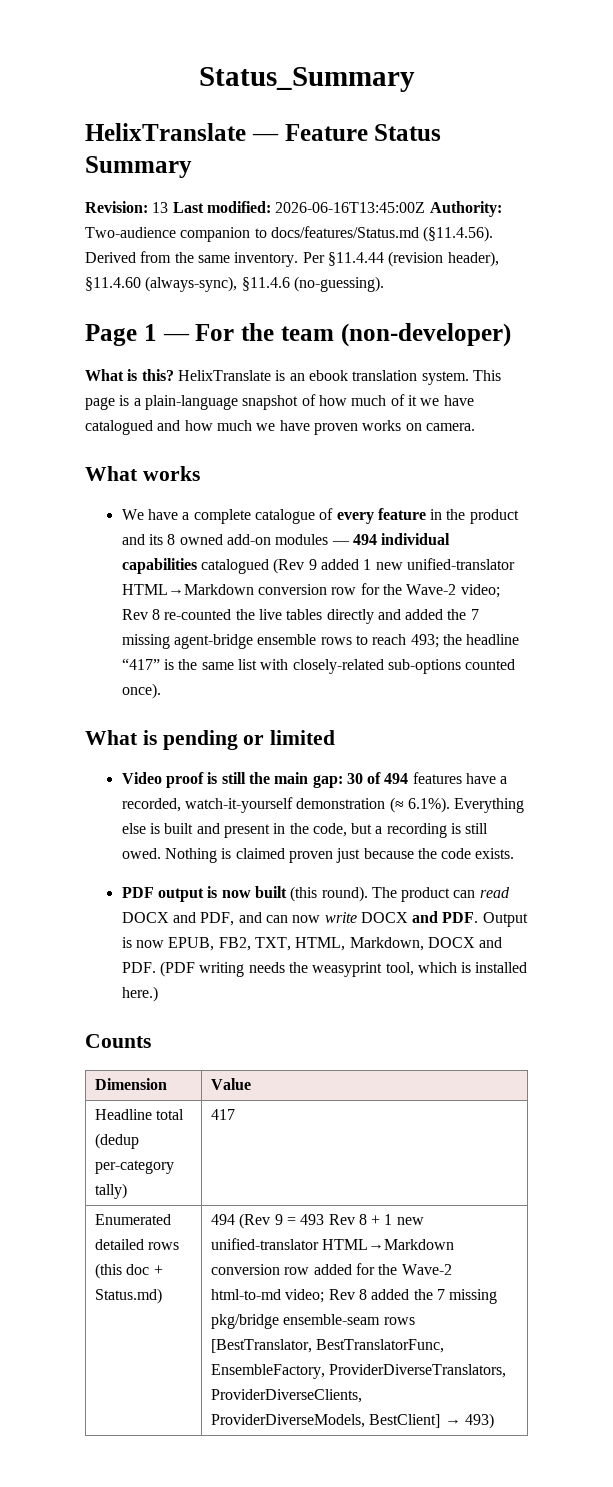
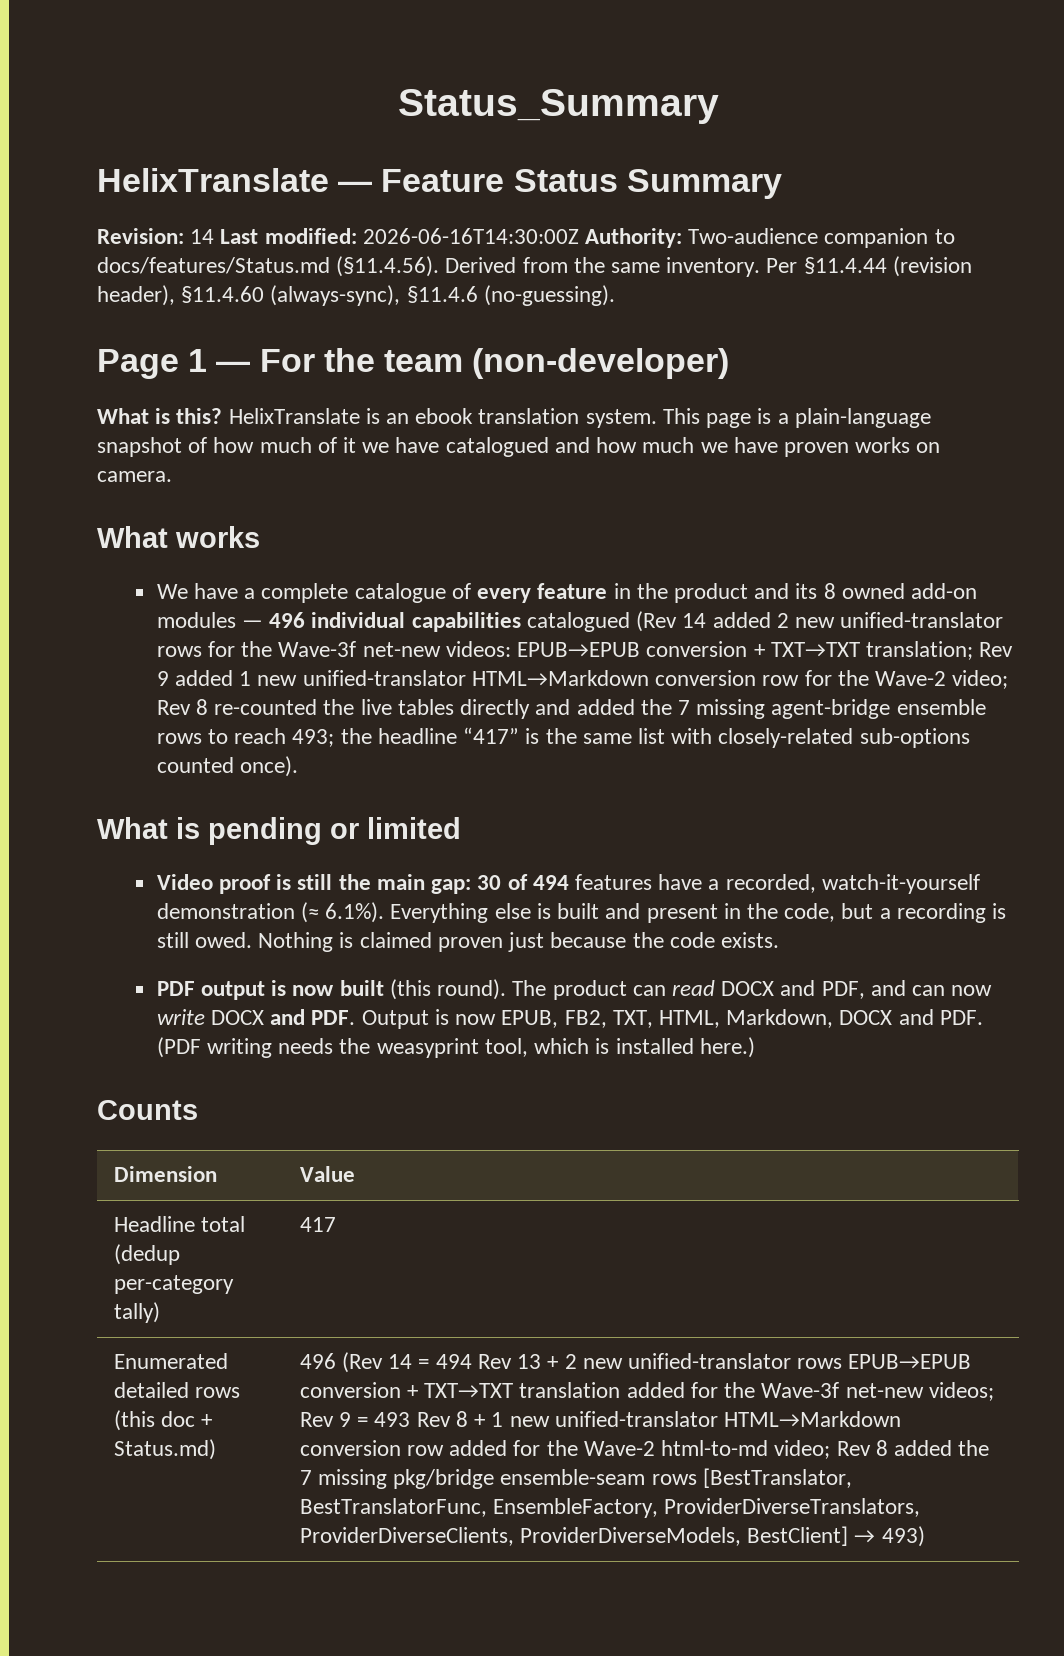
[152,202,169,213] 13 -> [190,229,215,244] 14
[275,202,426,213] 2026-06-16T13:45:00Z -> [362,228,579,244] 2026-06-16T14:30:00Z
[352,534,377,545] 494 -> [269,612,306,628] 496
(305, 566) none -> [682,612,1004,628] [156,641,1014,660] 14 added 2 new unified-translator rows for the Wave-3f net-new videos: EPUB→EPUB conversion + TXT→TXT translation; Rev
[210,1213,271,1229] 494 (Rev -> [299,1352,972,1373] [299,1382,994,1401] [299,1412,334,1427] 496 (Rev 14 = 494 Rev 13 + 2 new unified-translator rows EPUB→EPUB conversion + TXT→TXT translation added for the Wave-3f net-new videos; Rev

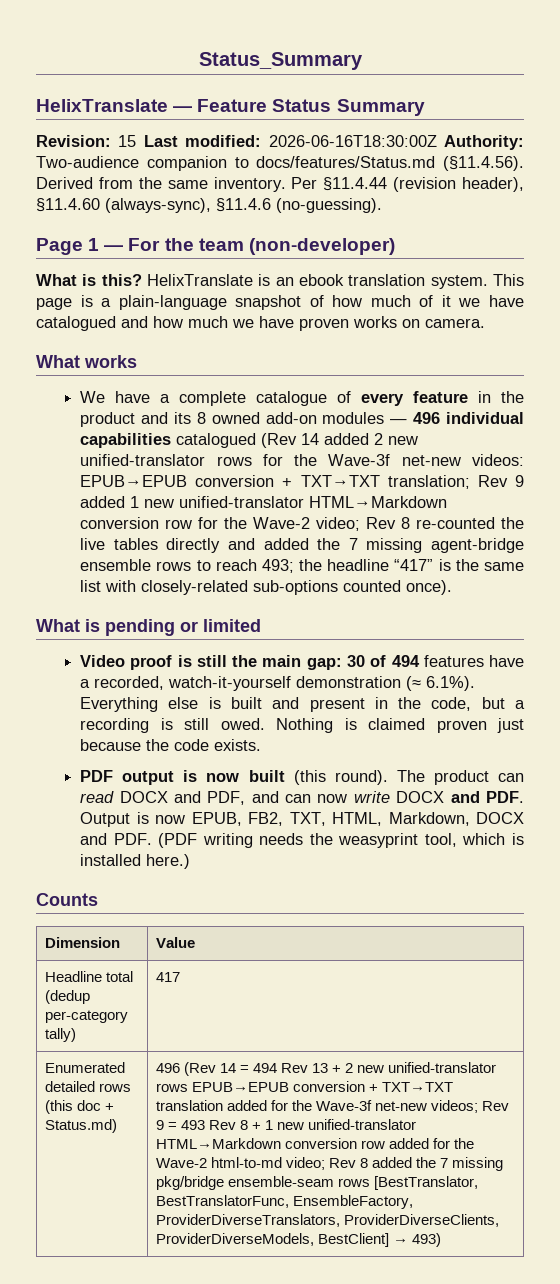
[190,229,215,244] 14 -> [118,135,137,147] 15
[362,228,579,244] 2026-06-16T14:30:00Z -> [268,135,437,147] 2026-06-16T18:30:00Z

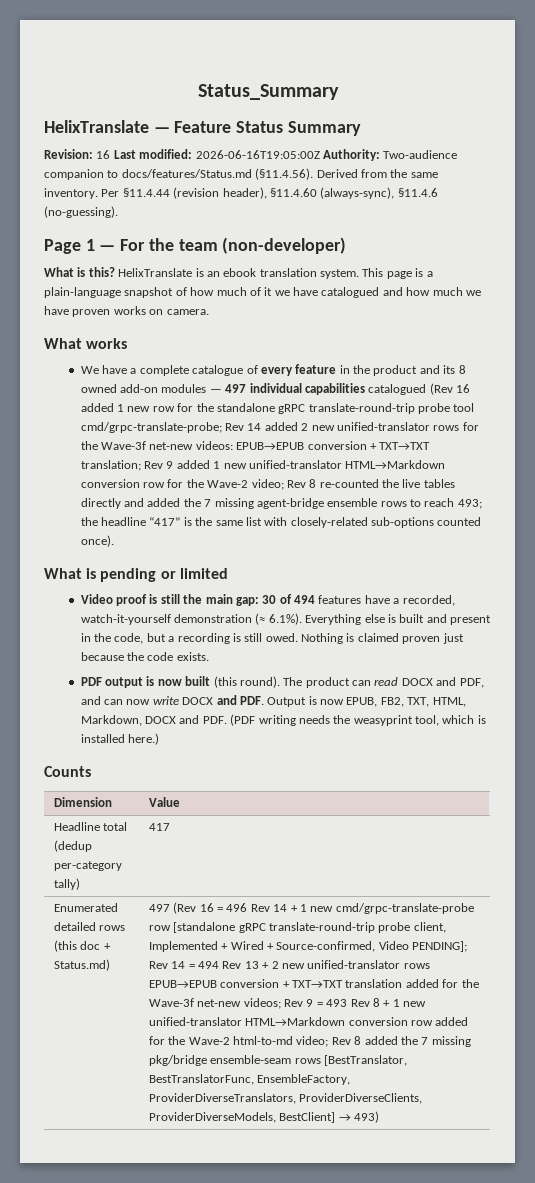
[118,135,137,147] 15 -> [96,150,111,159] 16
[268,135,437,147] 2026-06-16T18:30:00Z -> [195,150,320,159] 2026-06-16T19:05:00Z
[413,412,441,424] 496 -> [225,384,247,393] 497
(298, 440) none -> [456,384,471,393] [80,403,475,414] [80,422,245,433] 16 added 1 new row for the standalone gRPC translate-round-trip probe tool cmd/grpc-translate-probe; Rev
[155,1062,216,1076] 496 (Rev -> [148,902,474,914] [148,922,446,933] [148,941,468,952] [148,961,168,969] 497 (Rev 16 = 496 Rev 14 + 1 new cmd/grpc-translate-probe row [standalone gRPC translate-round-trip probe client, Implemented + Wired + Source-confirmed, Video PENDING]; Rev

